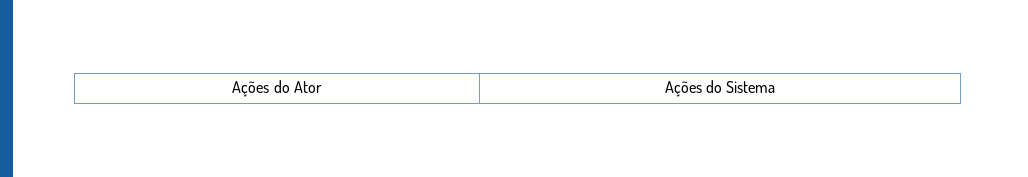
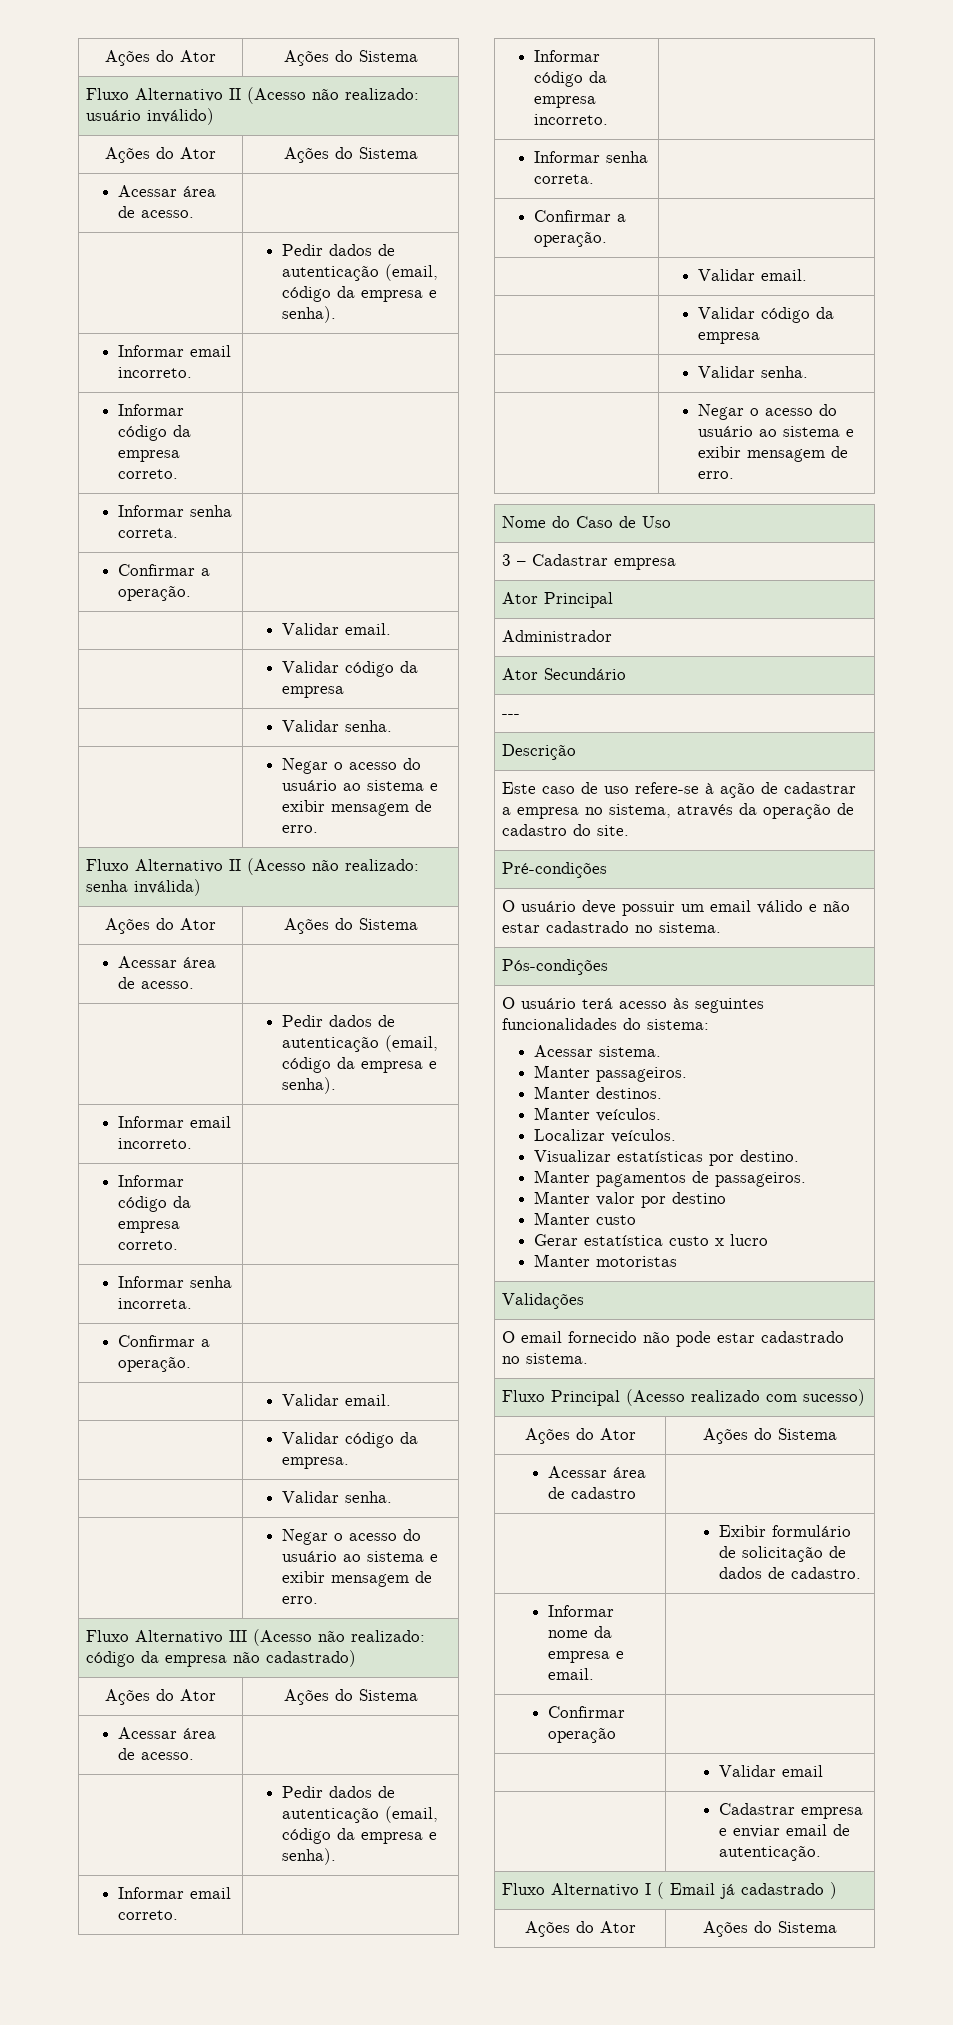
[232,80,322,97] [664,80,776,97] Ações do Ator | Ações do Sistema -> [105,50,216,66] [283,50,418,66] [85,87,419,104] [85,108,214,125] [105,147,216,163] [283,147,418,163] [118,185,217,197] [118,206,195,218] [282,244,396,256] [282,264,439,281] [282,286,438,302] [282,306,337,323] [118,345,232,357] [118,367,193,378] [118,404,185,416] [118,425,192,441] [118,450,181,462] [118,469,179,479] [118,505,233,517] [118,528,179,538] [118,564,211,576] [118,585,192,601] [282,623,392,635] [282,661,419,677] [282,686,345,698] [282,720,393,732] [282,758,422,774] [282,780,439,791] [282,800,433,816] [282,825,319,833] [85,858,419,875] [85,879,201,896] [105,918,216,934] [283,918,418,934] [118,956,217,968] [118,977,195,989] [282,1015,396,1027] [282,1035,439,1052] [282,1057,438,1073] [282,1077,337,1094] [118,1116,232,1128] [118,1138,193,1149] [118,1175,185,1187] [118,1196,192,1212] [118,1221,181,1233] [118,1240,179,1250] [118,1276,233,1288] [118,1298,193,1309] [118,1335,211,1347] [118,1356,192,1372] [282,1394,392,1406] [282,1432,419,1448] [282,1457,350,1469] [282,1491,393,1503] [282,1529,422,1545] [282,1551,439,1562] [282,1571,433,1587] [282,1596,319,1604] [85,1629,425,1646] [85,1650,356,1667] [105,1689,216,1705] [283,1689,418,1705] [118,1727,217,1739] [118,1748,195,1760] [282,1786,396,1798] [282,1806,439,1823] [282,1828,438,1844] [282,1848,337,1865] [118,1887,232,1899] [118,1910,179,1920] [534,50,601,62] [534,71,608,87] [534,96,597,108] [534,114,609,125] [534,151,649,163] [534,174,595,184] [534,210,627,222] [534,231,608,247] [698,269,808,281] [698,307,835,323] [698,332,761,344] [698,366,809,378] [698,404,838,420] [698,426,855,437] [698,446,849,462] [698,471,735,479] [501,516,671,528] [501,554,676,570] [501,592,613,608] [501,630,612,642] [501,668,626,680] [501,714,520,718] [501,744,576,760] [501,782,856,798] [501,803,854,819] [501,824,629,836] [501,862,607,878] [501,900,850,916] [501,921,721,933] [501,959,608,975] [501,997,764,1013] [501,1018,709,1030] [534,1045,662,1057] [534,1065,688,1082] [534,1086,663,1099] [534,1107,662,1122] [534,1129,677,1143] [534,1150,800,1166] [534,1170,807,1187] [534,1191,727,1208] [534,1212,637,1225] [534,1234,769,1246] [534,1254,678,1267] [501,1293,584,1309] [501,1331,844,1347] [501,1353,588,1364] [501,1389,865,1406] [524,1428,636,1444] [703,1428,837,1444] [548,1466,647,1478] [548,1487,637,1499] [719,1525,852,1537] [719,1546,847,1562] [719,1567,862,1579] [548,1605,615,1617] [548,1626,613,1638] [548,1651,625,1663] [548,1668,595,1680] [548,1706,626,1718] [548,1727,617,1743] [719,1765,824,1777] [719,1803,864,1819] [719,1824,851,1838] [719,1845,822,1861] [501,1882,837,1899] [524,1921,636,1937] [703,1921,837,1937] Ações do Ator | Ações do Sistema // Fluxo Alternativo II (Acesso não realizado: usuário inválido) // Ações do Ator | Ações do Sistema // Acessar área de acesso. | // | Pedir dados de autenticação (email, código da empresa e senha). // Informar email incorreto. | // Informar código da empresa correto. | // Informar senha correta. | // Confirmar a operação. | // | Validar email. // | Validar código da empresa // | Validar senha. // | Negar o acesso do usuário ao sistema e exibir mensagem de erro. // Fluxo Alternativo II (Acesso não realizado: senha inválida) // Ações do Ator | Ações do Sistema // Acessar área de acesso. | // | Pedir dados de autenticação (email, código da empresa e senha). // Informar email incorreto. | // Informar código da empresa correto. | // Informar senha incorreta. | // Confirmar a operação. | // | Validar email. // | Validar código da empresa. // | Validar senha. // | Negar o acesso do usuário ao sistema e exibir mensagem de erro. // Fluxo Alternativo III (Acesso não realizado: código da empresa não cadastrado) // Ações do Ator | Ações do Sistema // Acessar área de acesso. | // | Pedir dados de autenticação (email, código da empresa e senha). // Informar email correto. | // Informar código da empresa incorreto. | // Informar senha correta. | // Confirmar a operação. | // | Validar email. // | Validar código da empresa // | Validar senha. // | Negar o acesso do usuário ao sistema e exibir mensagem de erro. // Nome do Caso de Uso // 3 – Cadastrar empresa // Ator Principal // Administrador // Ator Secundário // --- // Descrição // Este caso de uso refere-se à ação de cadastrar a empresa no sistema, através da operação de cadastro do site. // Pré-condições // O usuário deve possuir um email válido e não estar cadastrado no sistema. // Pós-condições // O usuário terá acesso às seguintes funcionalidades do sistema: // Acessar sistema. // Manter passageiros. // Manter destinos. // Manter veículos. // Localizar veículos. // Visualizar estatísticas por destino. // Manter pagamentos de passageiros. // Manter valor por destino // Manter custo // Gerar estatística custo x lucro // Manter motoristas // Validações // O email fornecido não pode estar cadastrado no sistema. // Fluxo Principal (Acesso realizado com sucesso) // Ações do Ator | Ações do Sistema // Acessar área de cadastro | // | Exibir formulário de solicitação de dados de cadastro. // Informar nome da empresa e email. | // Confirmar operação | // | Validar email // | Cadastrar empresa e enviar email de autenticação. // Fluxo Alternativo I ( Email já cadastrado ) // Ações do Ator | Ações do Sistema

